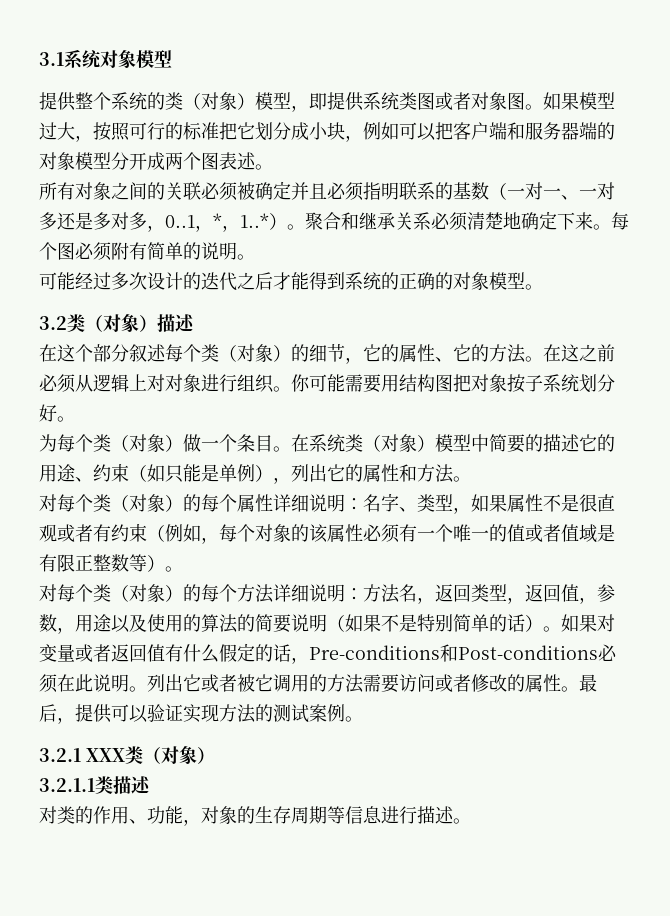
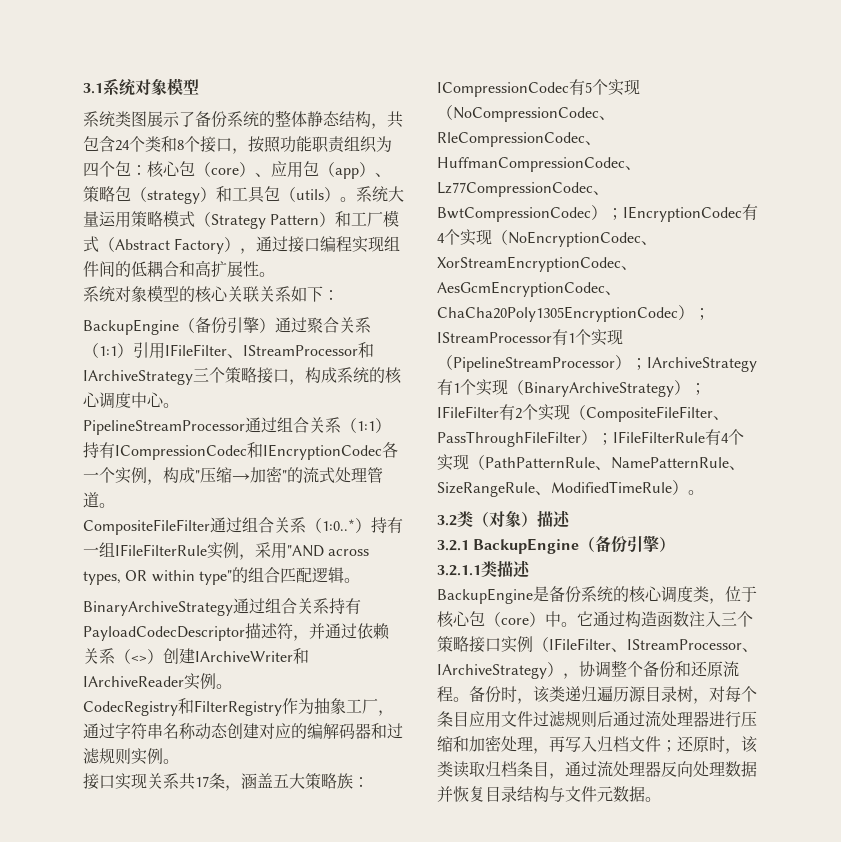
[39,92,615,112] [39,122,615,142] [39,152,273,170] [39,181,615,201] [39,211,629,232] [39,242,255,261] [39,272,525,291] 提供整个系统的类（对象）模型，即提供系统类图或者对象图。如果模型过大，按照可行的标准把它划分成小块，例如可以把客户端和服务器端的对象模型分开成两个图表述。 // 所有对象之间的关联必须被确定并且必须指明联系的基数（一对一、一对多还是多对多，0..1，*，1..*）。聚合和继承关系必须清楚地确定下来。每个图必须附有简单的说明。 // 可能经过多次设计的迭代之后才能得到系统的正确的对象模型 -> [83,110,403,129] [83,136,392,154] [83,161,391,179] [83,186,404,204] [83,210,400,229] [83,236,401,254] [83,260,275,277] [83,285,339,303] [83,317,371,335] [83,342,374,359] [83,367,402,385] [83,392,179,409] [83,417,391,435] [83,442,398,460] [83,466,383,485] [83,492,115,508] [83,517,403,535] [83,542,370,560] [83,567,360,585] [83,598,361,616] [83,623,390,641] [83,648,309,664] [83,673,232,690] [83,698,394,716] [83,723,403,740] [83,748,179,765] [83,773,369,791] [437,79,640,97] [437,105,615,122] [437,132,601,147] [437,157,641,172] [437,182,609,197] [437,204,758,222] [437,229,657,247] [437,256,637,272] [437,281,621,297] [437,305,710,322] [437,329,623,346] [437,355,757,372] [437,379,706,397] [437,404,729,422] [437,429,744,447] [437,454,745,471] [437,480,688,497] 系统类图展示了备份系统的整体静态结构，共包含24个类和8个接口，按照功能职责组织为四个包：核心包（core）、应用包（app）、策略包（strategy）和工具包（utils）。系统大量运用策略模式（Strategy Pattern）和工厂模式（Abstract Factory），通过接口编程实现组件间的低耦合和高扩展性。 // 系统对象模型的核心关联关系如下： // BackupEngine（备份引擎）通过聚合关系（1:1）引用IFileFilter、IStreamProcessor和IArchiveStrategy三个策略接口，构成系统的核心调度中心。 // PipelineStreamProcessor通过组合关系（1:1）持有ICompressionCodec和IEncryptionCodec各一个实例，构成"压缩→加密"的流式处理管道。 // CompositeFileFilter通过组合关系（1:0..*）持有一组IFileFilterRule实例，采用"AND across types, OR within type"的组合匹配逻辑。 // BinaryArchiveStrategy通过组合关系持有PayloadCodecDescriptor描述符，并通过依赖关系（<>）创建IArchiveWriter和IArchiveReader实例。 // CodecRegistry和FilterRegistry作为抽象工厂，通过字符串名称动态创建对应的编解码器和过滤规则实例。 // 接口实现关系共17条，涵盖五大策略族：ICompressionCodec有5个实现（NoCompressionCodec、RleCompressionCodec、HuffmanCompressionCodec、Lz77CompressionCodec、BwtCompressionCodec）；IEncryptionCodec有4个实现（NoEncryptionCodec、XorStreamEncryptionCodec、AesGcmEncryptionCodec、ChaCha20Poly1305EncryptionCodec）；IStreamProcessor有1个实现（PipelineStreamProcessor）；IArchiveStrategy有1个实现（BinaryArchiveStrategy）；IFileFilter有2个实现（CompositeFileFilter、PassThroughFileFilter）；IFileFilterRule有4个实现（PathPatternRule、NamePatternRule、SizeRangeRule、ModifiedTimeRule）
[39,344,615,364] [39,374,615,393] [39,404,75,422] [39,434,615,453] [39,464,471,484] [39,493,615,514] [39,524,615,544] [39,554,183,572] [39,584,615,604] [39,614,615,634] [39,643,617,664] [39,674,597,693] [39,704,363,724] [39,746,215,764] [39,776,151,794] [39,806,454,826] 在这个部分叙述每个类（对象）的细节，它的属性、它的方法。在这之前必须从逻辑上对对象进行组织。你可能需要用结构图把对象按子系统划分好。 // 为每个类（对象）做一个条目。在系统类（对象）模型中简要的描述它的用途、约束（如只能是单例），列出它的属性和方法。 // 对每个类（对象）的每个属性详细说明：名字、类型，如果属性不是很直观或者有约束（例如，每个对象的该属性必须有一个唯一的值或者值域是有限正整数等）。 // 对每个类（对象）的每个方法详细说明：方法名，返回类型，返回值，参数，用途以及使用的算法的简要说明（如果不是特别简单的话）。如果对变量或者返回值有什么假定的话，Pre-conditions和Post-conditions必须在此说明。列出它或者被它调用的方法需要访问或者修改的属性。最后，提供可以验证实现方法的测试案例。 // 3.2.1 XXX类（对象） // 3.2.1.1类描述 // 对类的作用、功能，对象的生存周期等信息进行描述 -> [437,535,676,554] [437,560,530,578] [437,586,757,604] [437,611,753,628] [437,636,758,653] [437,660,739,679] [437,686,757,704] [437,711,757,728] [437,735,758,754] [437,761,757,779] [437,786,645,802] 3.2.1 BackupEngine（备份引擎） // 3.2.1.1类描述 // BackupEngine是备份系统的核心调度类，位于核心包（core）中。它通过构造函数注入三个策略接口实例（IFileFilter、IStreamProcessor、IArchiveStrategy），协调整个备份和还原流程。备份时，该类递归遍历源目录树，对每个条目应用文件过滤规则后通过流处理器进行压缩和加密处理，再写入归档文件；还原时，该类读取归档条目，通过流处理器反向处理数据并恢复目录结构与文件元数据

